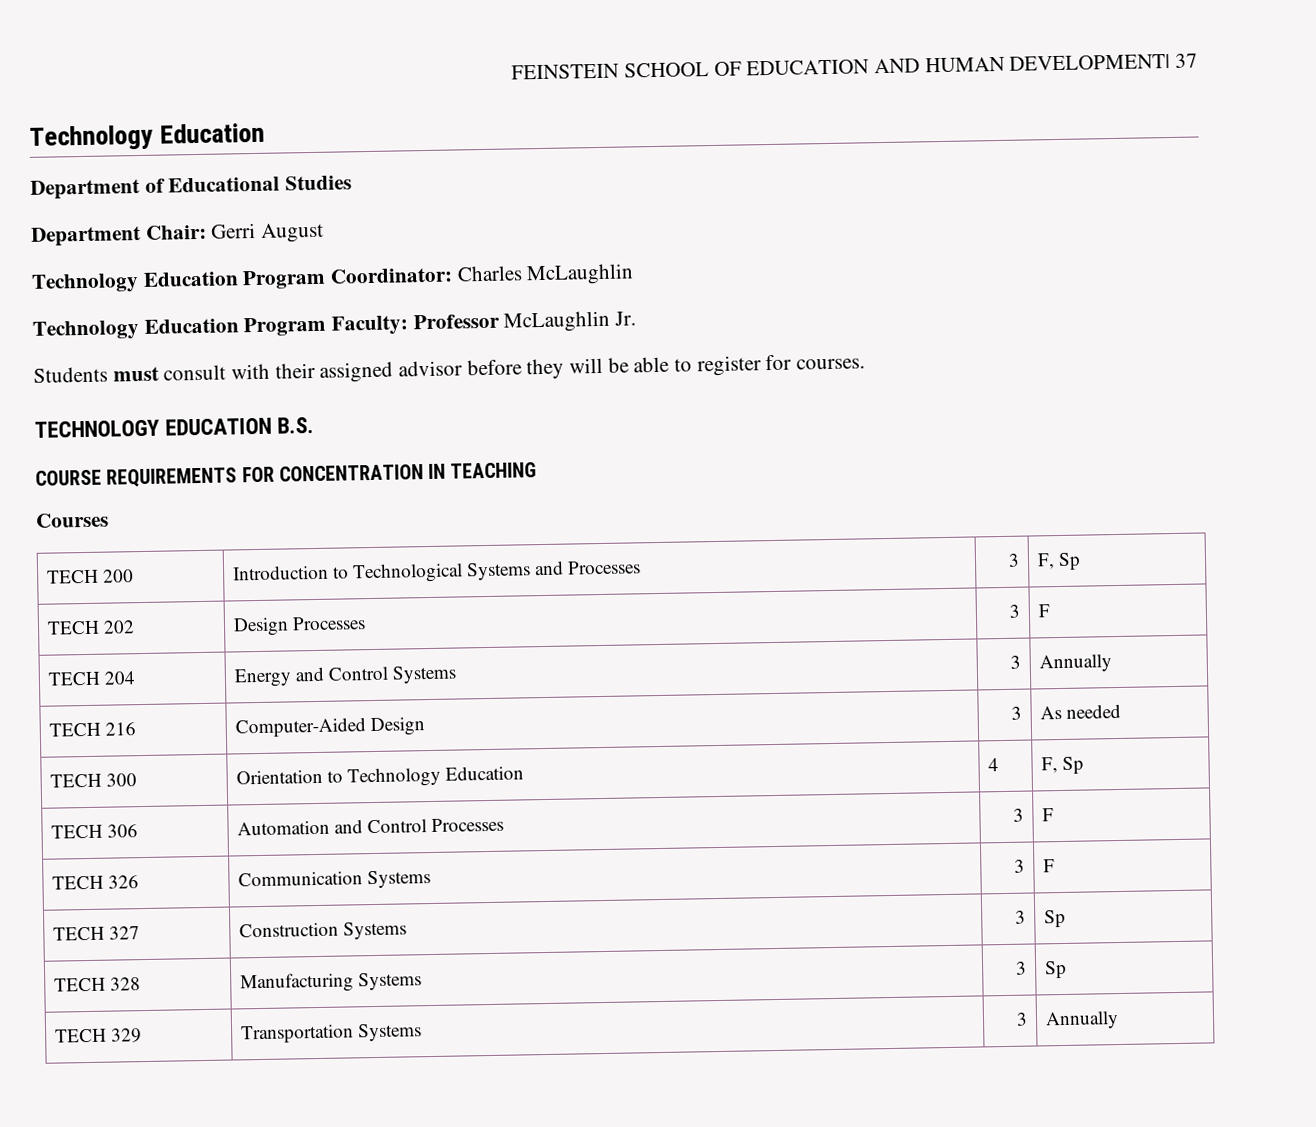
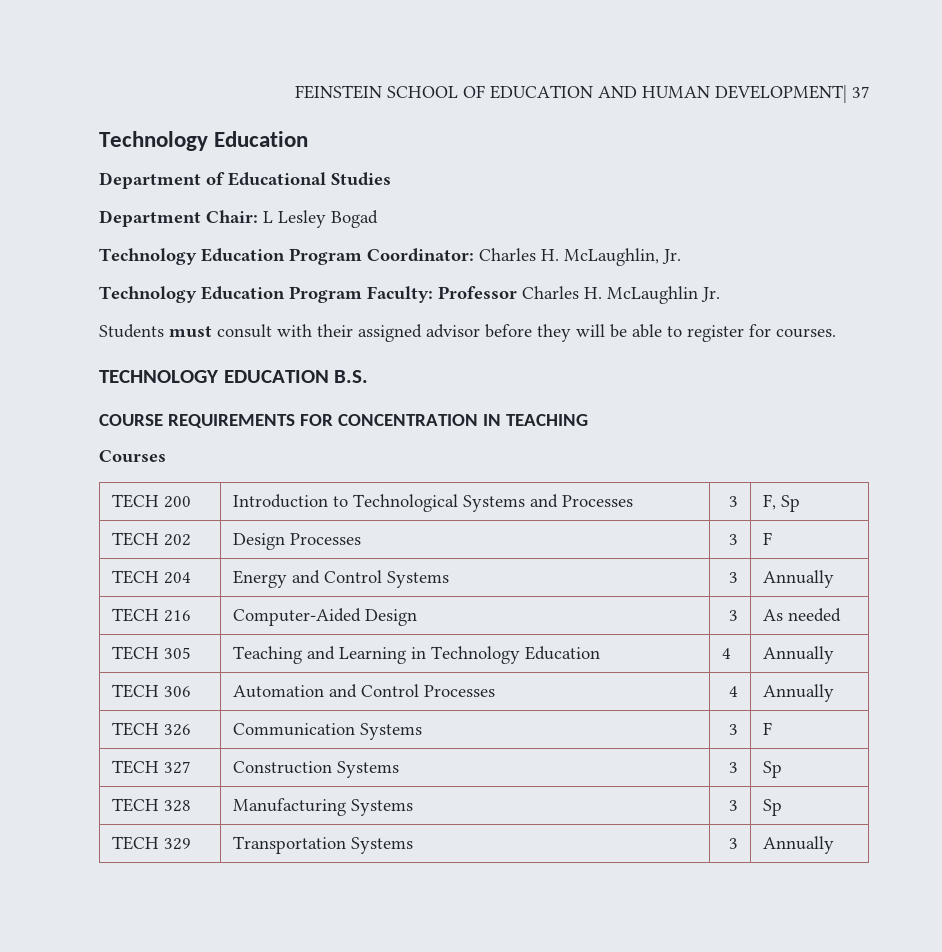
[211,222,325,243] Gerri August -> [263,210,378,228] L Lesley Bogad
[526,263,635,286] McLaughlin -> [541,248,681,266] H. McLaughlin, Jr.
(500, 321) none -> [522,286,602,299] Charles H.
[105,773,137,787] [235,769,343,785] 300 | Orientation to -> [164,647,192,659] [233,646,427,664] 305 | Teaching and Learning in
[1040,756,1084,774] F, Sp -> [763,646,835,664] Annually
[1013,808,1025,822] [1041,808,1054,822] 3 | F -> [728,686,738,697] [763,684,835,702] 4 | Annually

